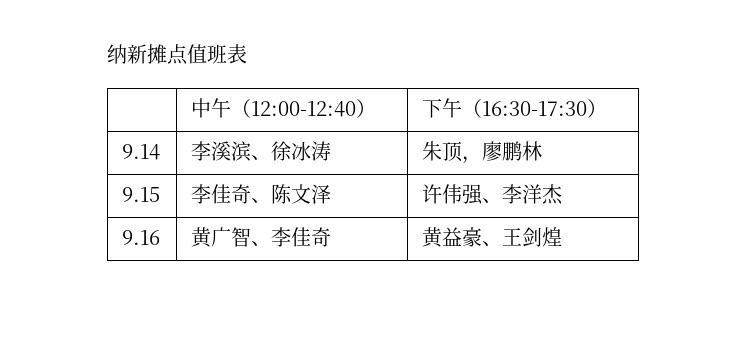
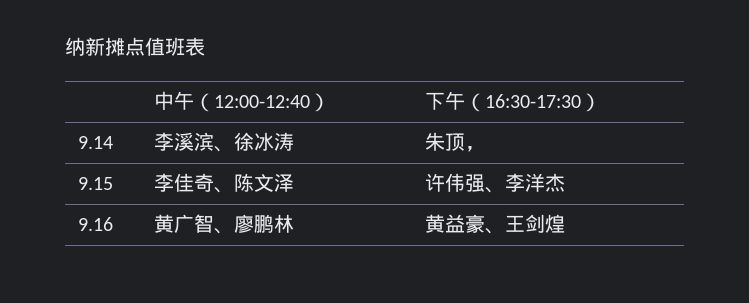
[482,141,543,161] 廖鹏林 -> (485, 149) none
[271,227,332,247] 李佳奇 -> [233,214,294,233] 廖鹏林

